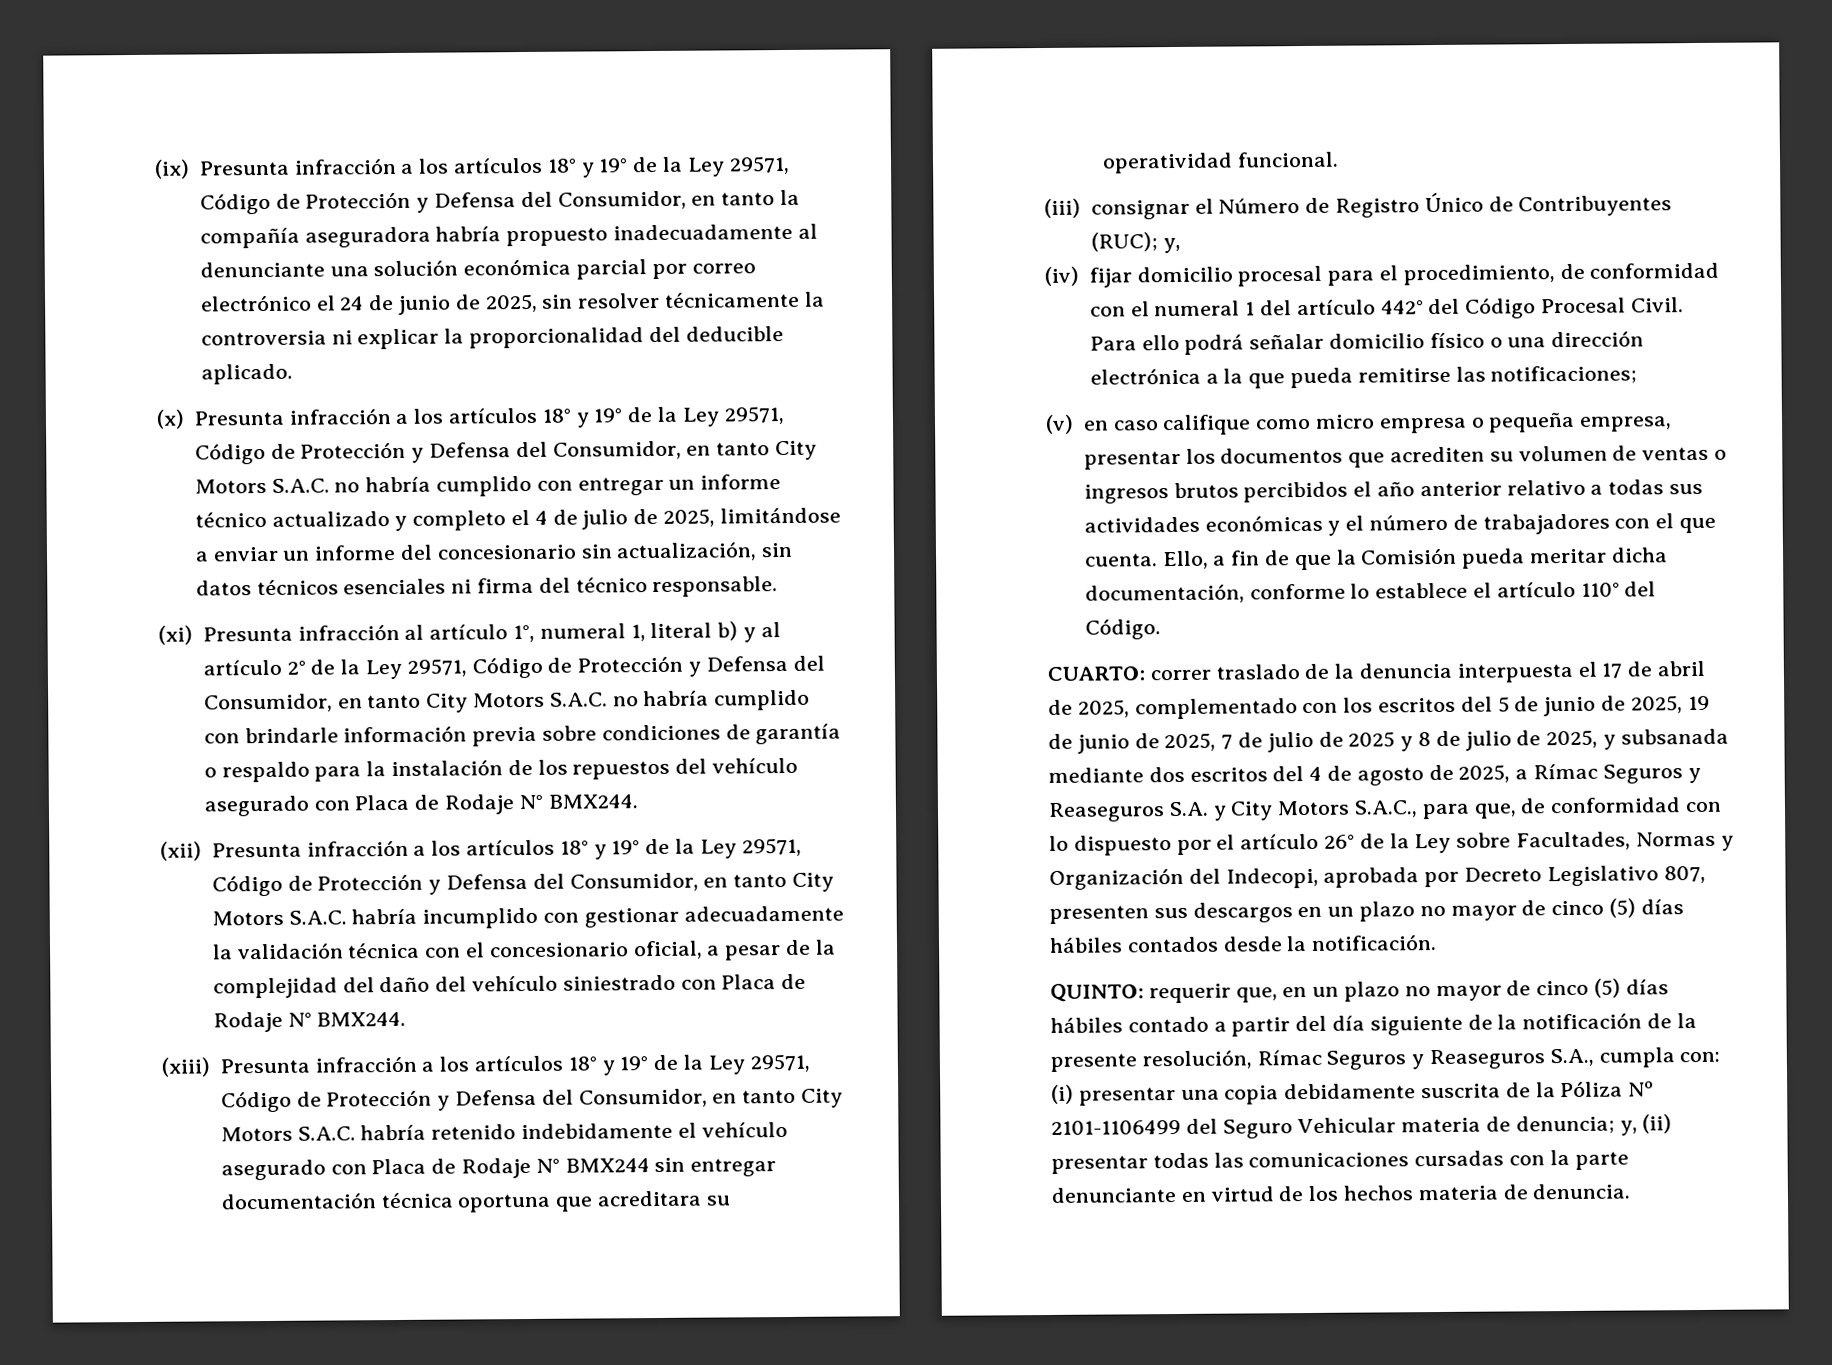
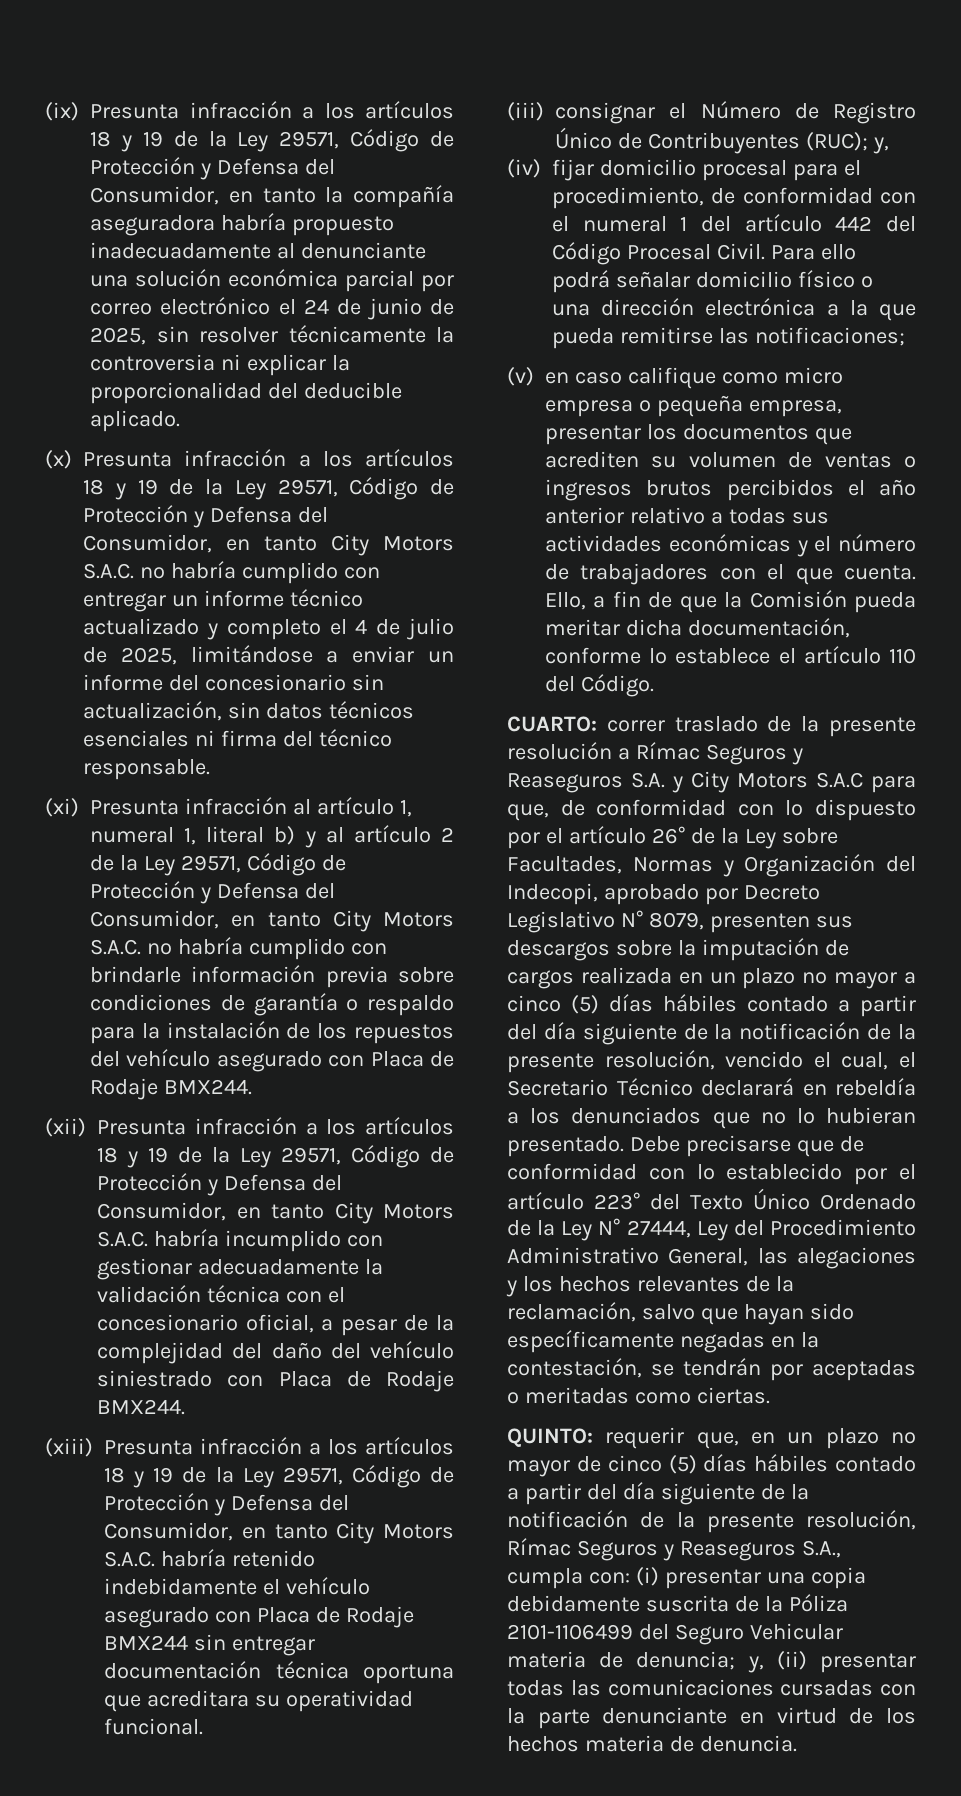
[546,158,629,178] 18° y 19° -> [90,131,163,152] 18 y 19
[541,408,623,428] 18° y 19° -> [83,479,158,500] 18 y 19
[512,624,535,643] 1°, -> [399,800,412,817] 1,
[286,660,306,675] 2° -> [441,827,455,842] 2
[518,794,543,810] N° -> (158, 1089) none
[559,840,641,860] 18° y 19° -> [97,1147,168,1168] 18 y 19
[287,1012,312,1027] N° -> (454, 1381) none
[567,1056,649,1076] 18° y 19° -> [104,1467,174,1488] 18 y 19
[535,1158,560,1173] N° -> (414, 1617) none
[1380,300,1424,315] 442° -> [835,216,873,231] 442
[1580,582,1620,597] 110° -> [889,648,916,664] 110
[1359,660,1706,683] [1048,695,1710,720] [1048,728,1729,754] [1048,764,1511,786] denuncia interpuesta el 17 de abril de 2025, complementado con los escritos del 5 de junio de 2025, 19 de junio de 2025, 7 de julio de 2025 y 8 de julio de 2025, y subsanada mediante dos escritos del 4 de agosto de 2025, -> [829,717,916,737] [507,742,612,760] presente resolución
[1354,800,1419,818] S.A.C., -> [816,772,863,788] S.A.C
[1323,867,1420,888] aprobada -> [603,884,699,905] aprobado
[1663,865,1706,884] 807, -> [620,910,704,930] N° 8079,
[1297,898,1684,922] [1049,934,1438,953] en un plazo no mayor de cinco (5) días hábiles contados desde la notificación. -> [615,938,849,961] [507,967,916,989] [507,994,916,1017] [507,1022,916,1045] [507,1050,916,1073] [507,1078,916,1096] [507,1107,916,1129] [507,1135,864,1157] [507,1163,916,1185] [507,1188,916,1210] [507,1218,916,1241] [507,1247,916,1269] [506,1276,794,1297] [507,1302,854,1325] [507,1330,819,1353] [507,1358,916,1381] [507,1387,770,1404] sobre la imputación de cargos realizada en un plazo no mayor a cinco (5) días hábiles contado a partir del día siguiente de la notificación de la presente resolución, vencido el cual, el Secretario Técnico declarará en rebeldía a los denunciados que no lo hubieran presentado. Debe precisarse que de conformidad con lo establecido por el artículo 223° del Texto Único Ordenado de la Ley N° 27444, Ley del Procedimiento Administrativo General, las alegaciones y los hechos relevantes de la reclamación, salvo que hayan sido específicamente negadas en la contestación, se tendrán por aceptadas o meritadas como ciertas.
[1628,1081,1655,1097] Nº -> (848, 1603) none

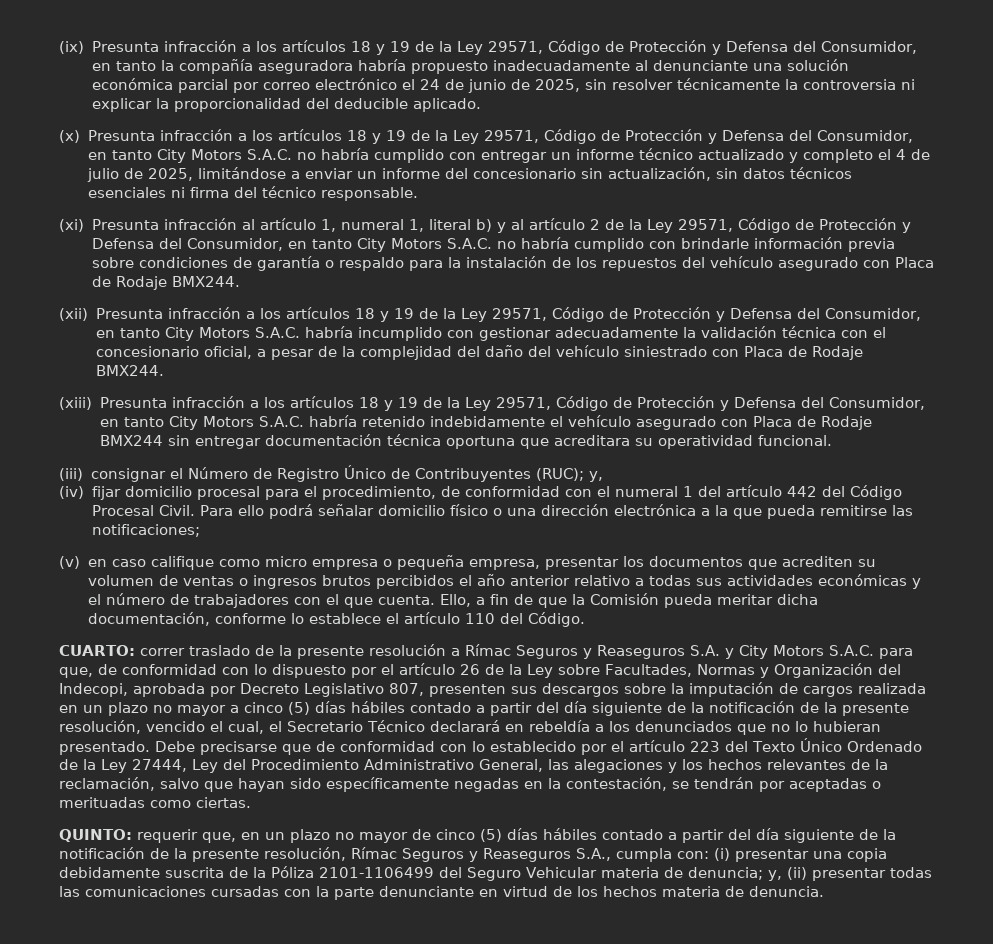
[816,772,863,788] S.A.C -> [829,645,874,656] S.A.C.
[651,826,685,844] 26° -> [460,664,480,675] 26
[603,884,699,905] aprobado -> [133,683,205,697] aprobada
[620,910,704,930] N° 8079, -> [389,683,424,696] 807,
[594,1192,640,1210] 223° -> [690,741,720,752] 223
[598,1218,621,1235] N° -> (127, 766) none
[524,1387,629,1404] meritadas -> [59,797,145,808] merituadas

